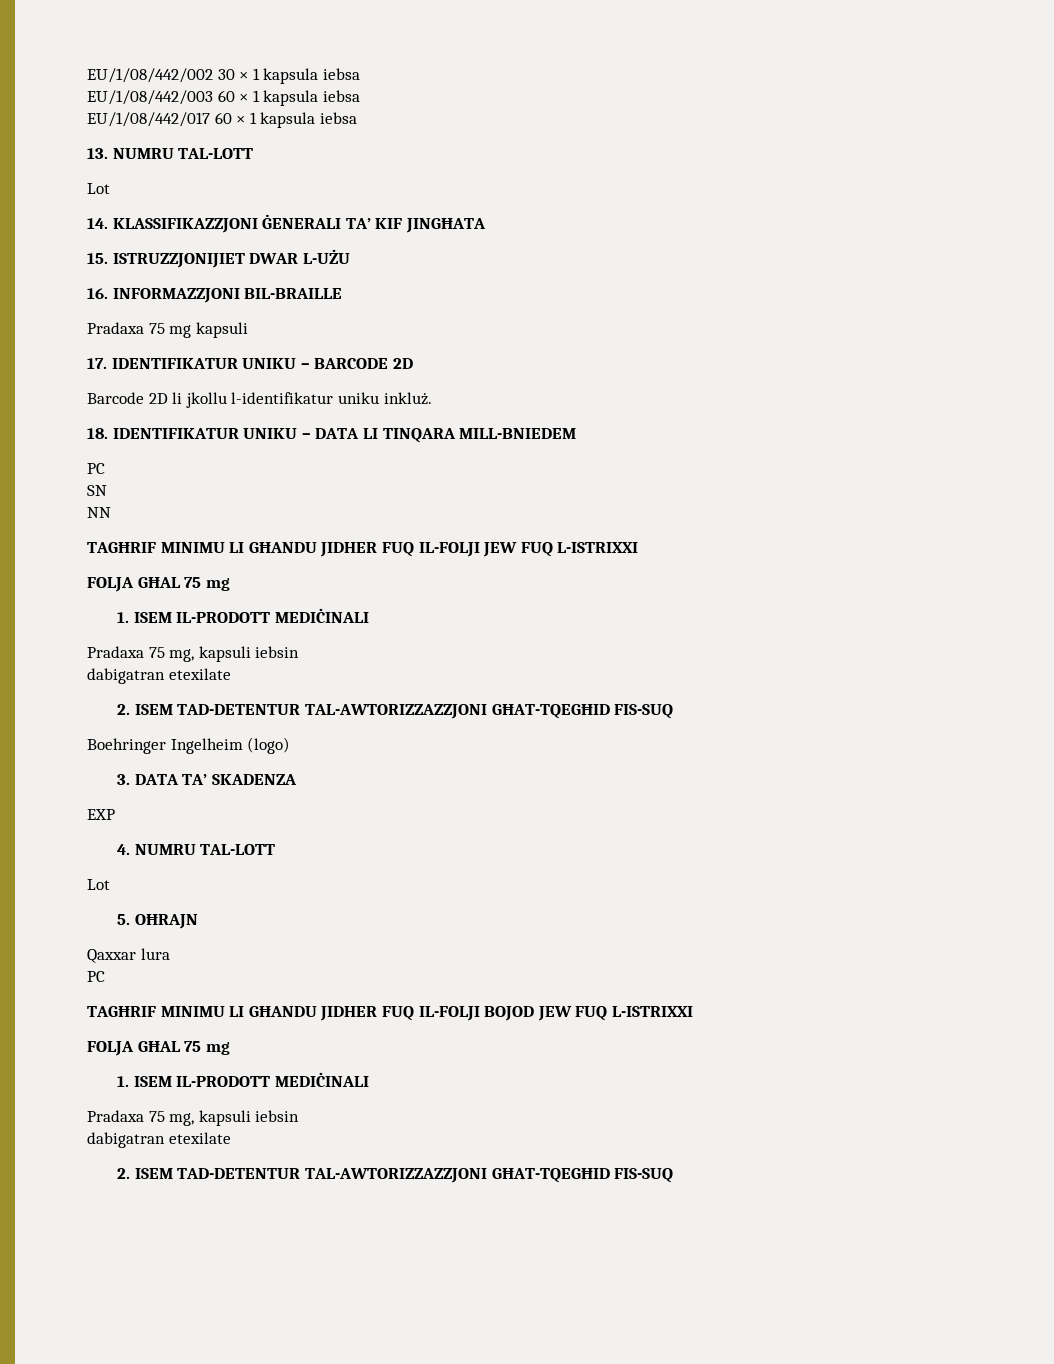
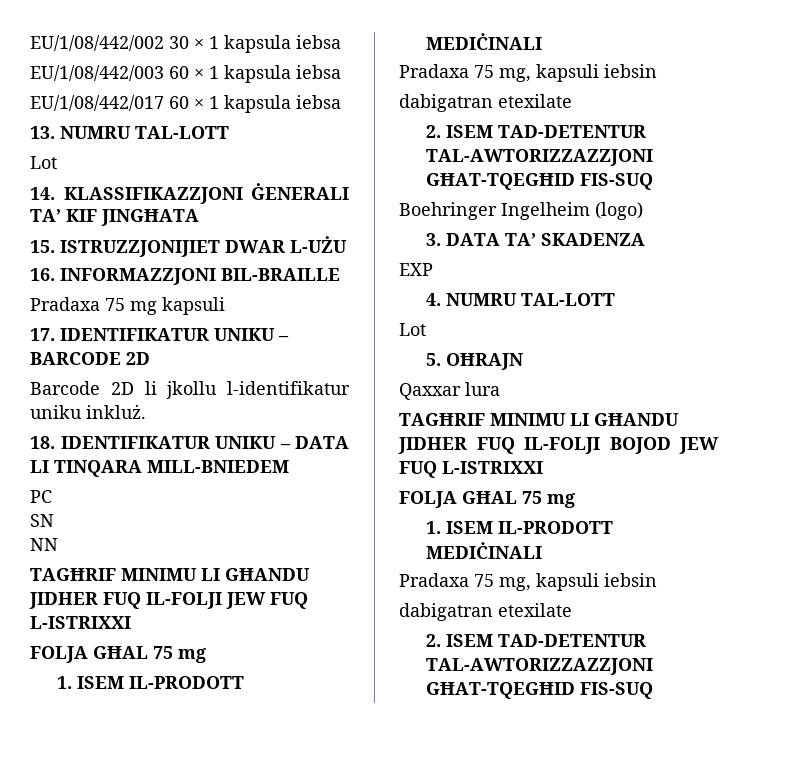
[87,971,105,982] // PC -> (500, 389) none

